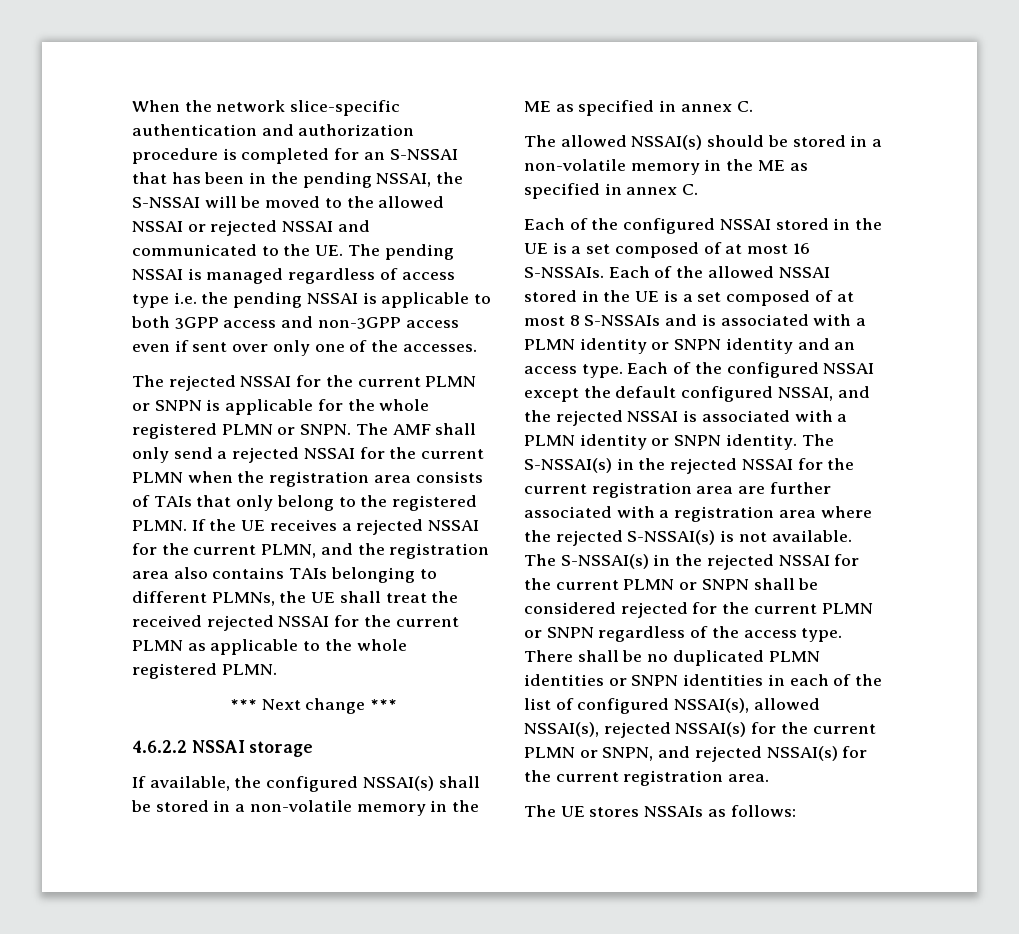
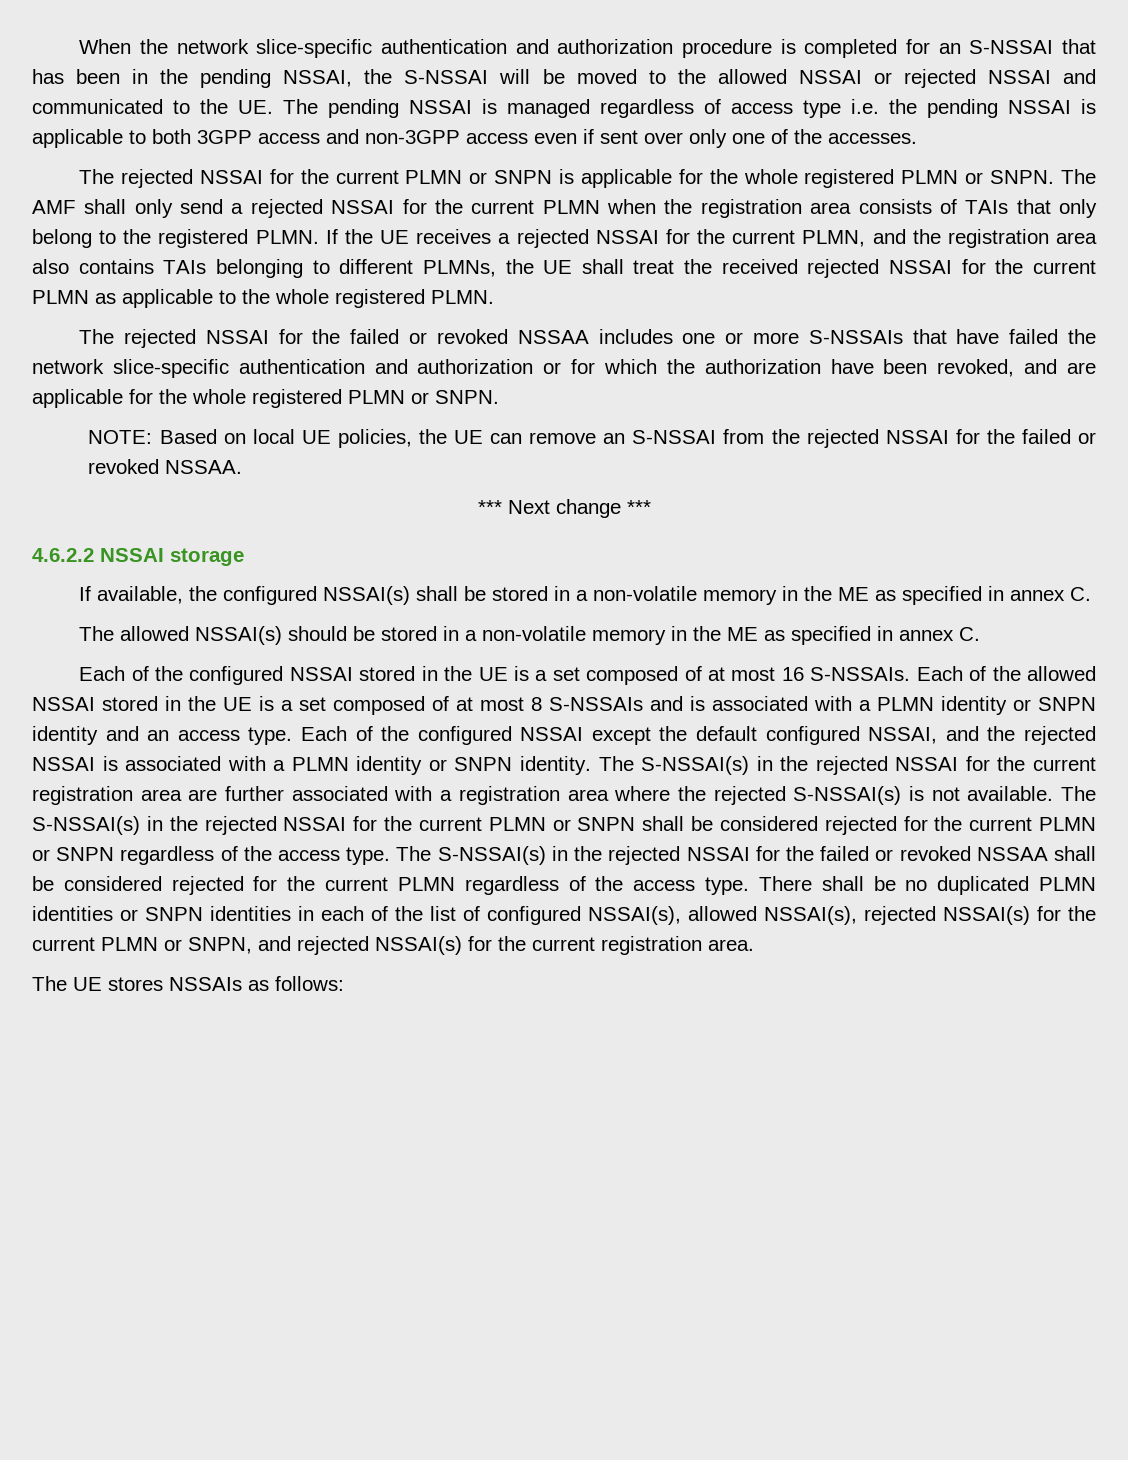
(277, 669) none -> [79,329,1096,348] [32,359,1097,378] [32,389,499,408] [88,429,1097,448] [88,459,243,474] // The rejected NSSAI for the failed or revoked NSSAA includes one or more S-NSSAIs that have failed the network slice-specific authentication and authorization or for which the authorization have been revoked, and are applicable for the whole registered PLMN or SNPN. // NOTE: Based on local UE policies, the UE can remove an S-NSSAI from the rejected NSSAI for the failed or revoked NSSAA.
(843, 635) none -> [396,846,1096,865] [32,876,750,895] The S-NSSAI(s) in the rejected NSSAI for the failed or revoked NSSAA shall be considered rejected for the current PLMN regardless of the access type.

